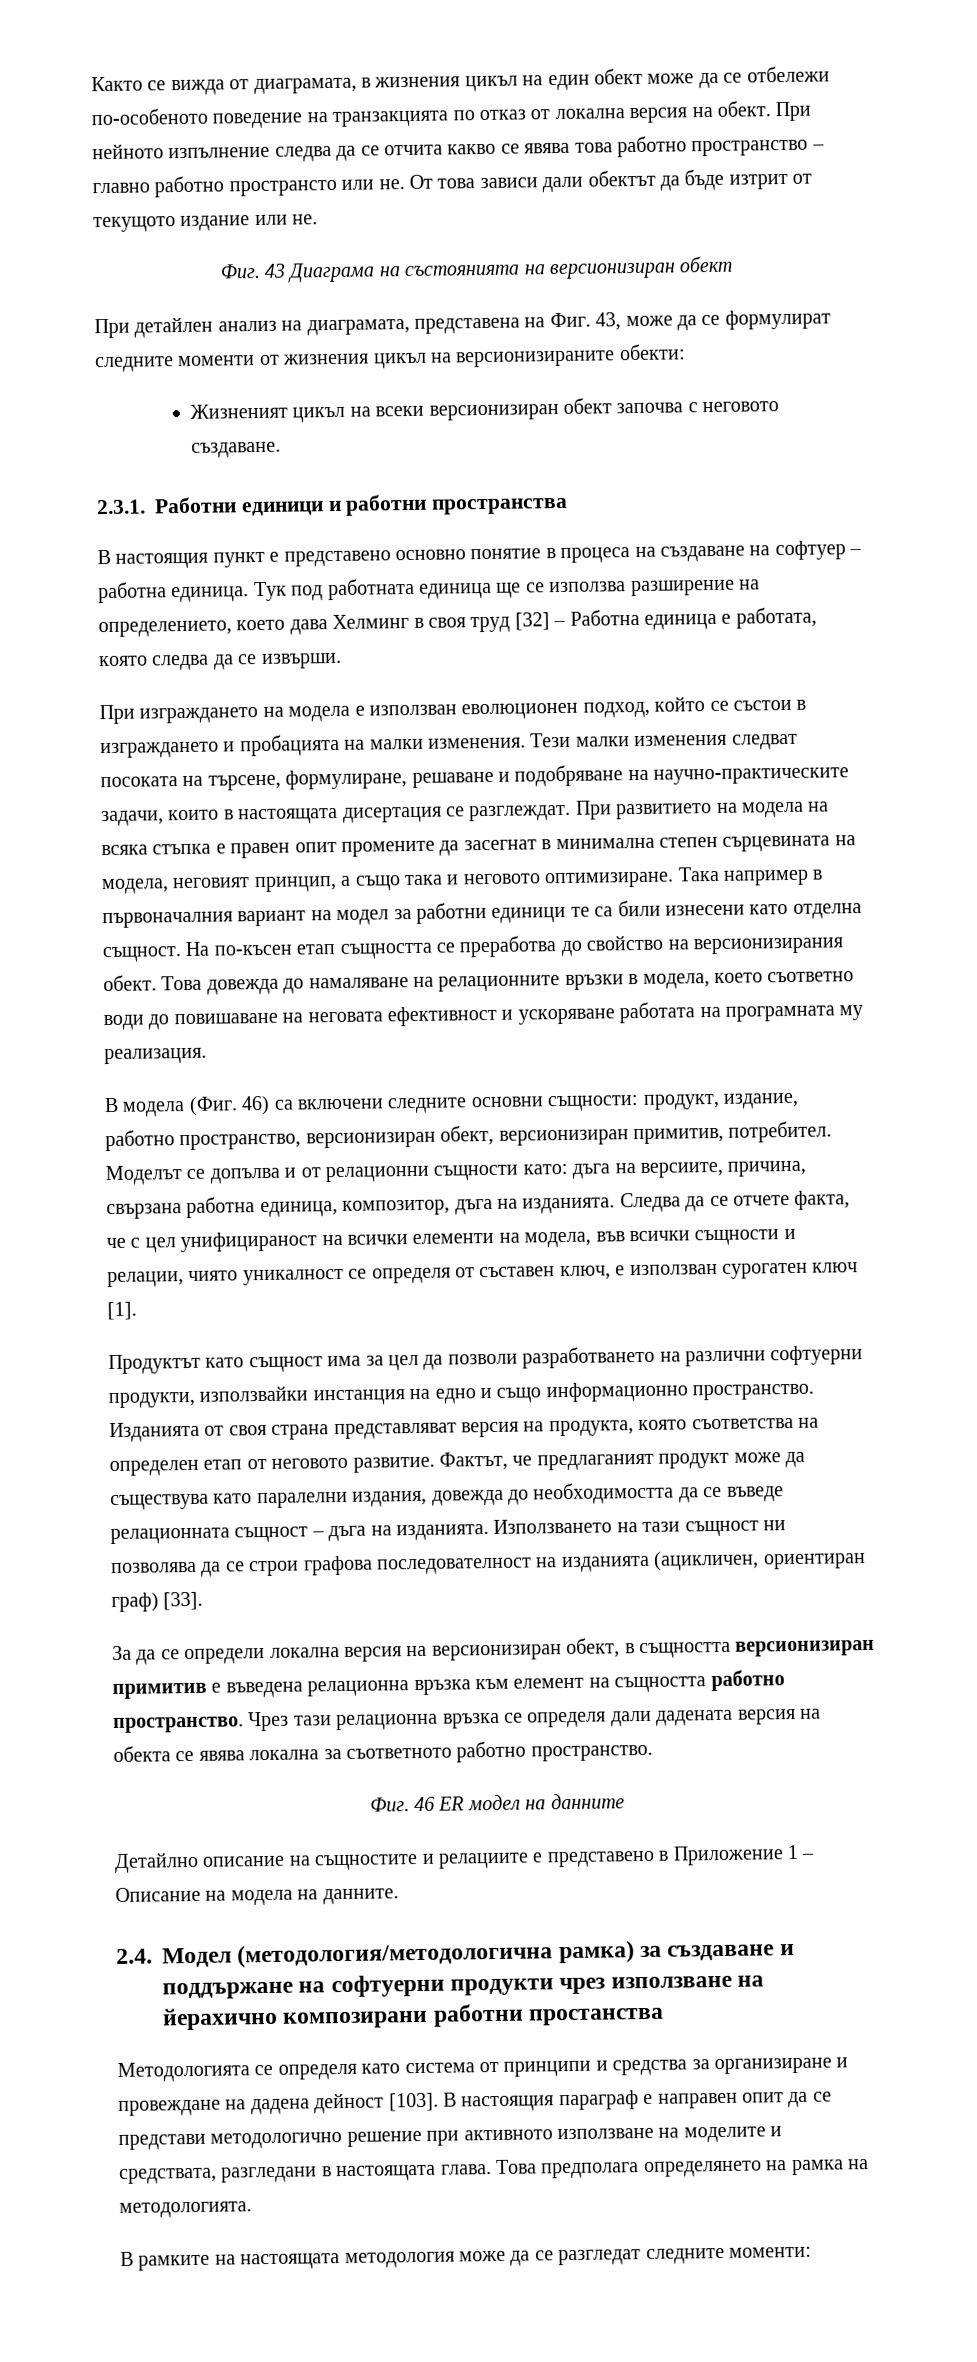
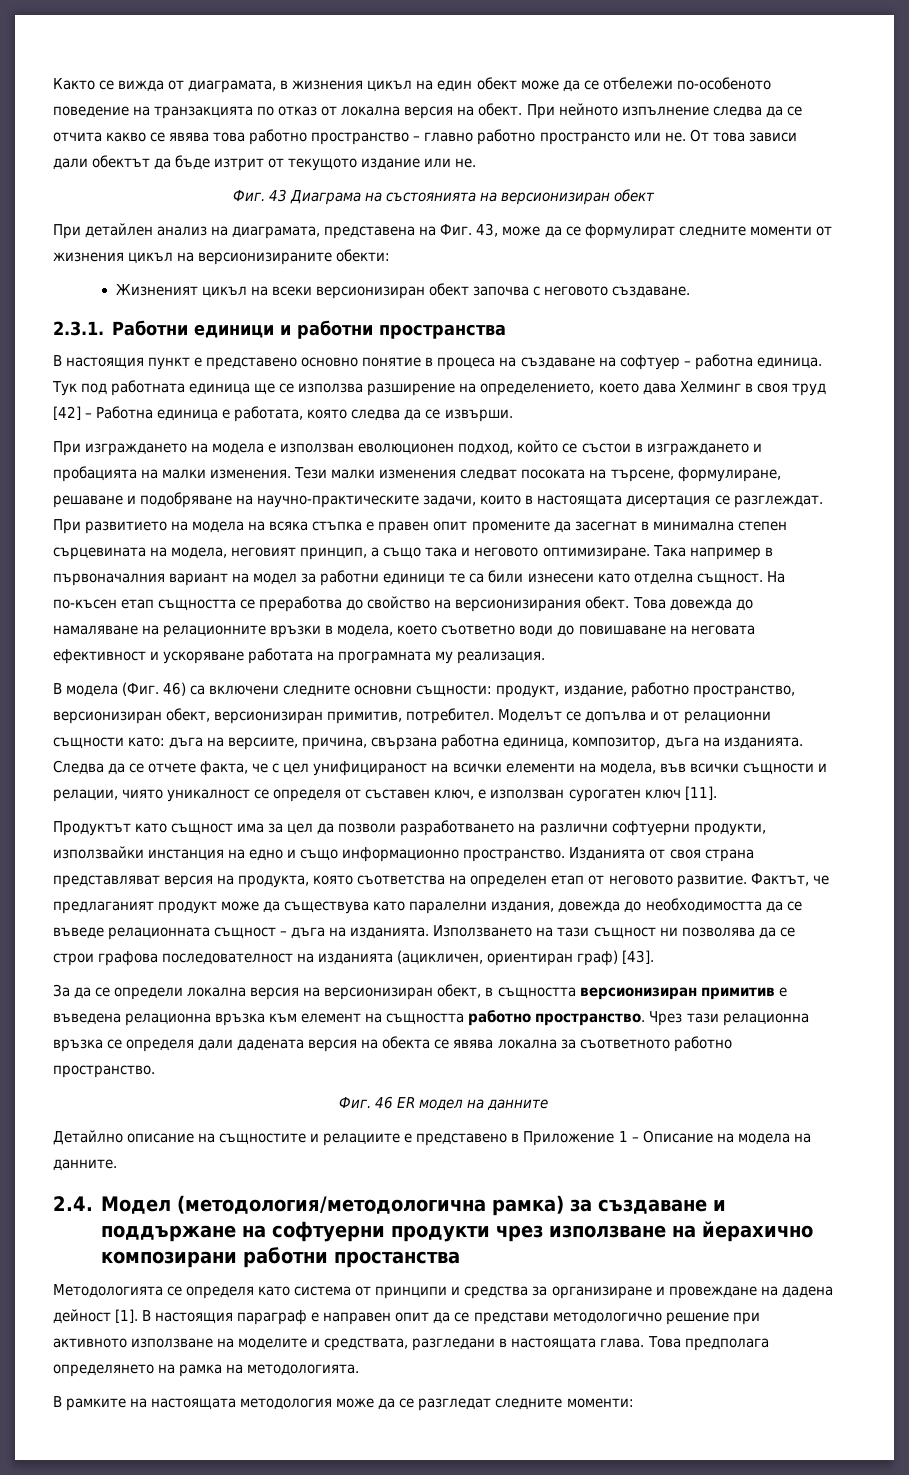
[514,612,550,631] [32] -> [53,406,81,420] [42]
[107,1301,137,1321] [1]. -> [684,786,717,800] [11].
[163,1591,204,1611] [33]. -> [622,950,655,964] [43].
[388,2092,439,2112] [103]. -> [115,1309,139,1323] [1].

